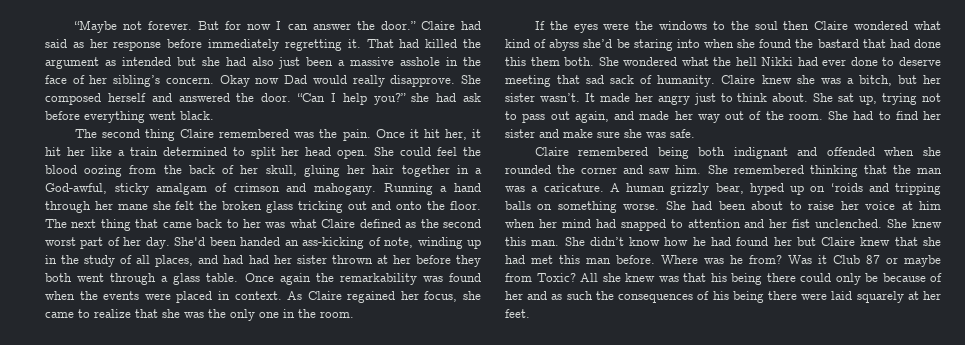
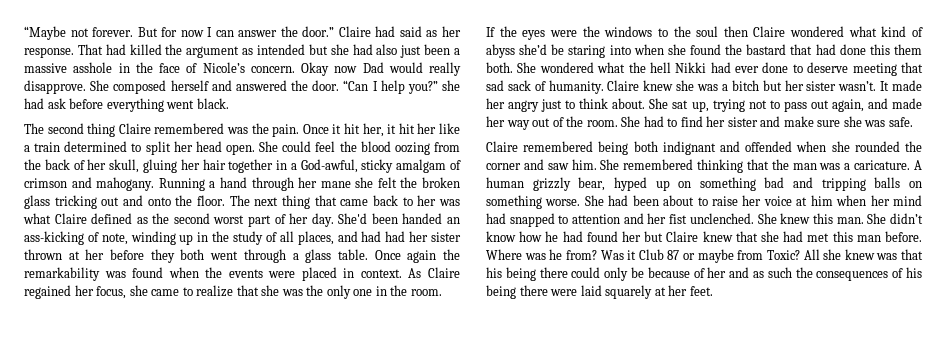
[113,39,361,51] response before immediately regretting it. -> [24,47,74,58] response.
[89,75,161,87] her sibling’s -> [202,62,245,73] Nicole’s
[858,75,892,86] bitch, -> [731,80,759,91] bitch
[830,183,863,192] ‘roids -> [699,177,785,191] something bad

